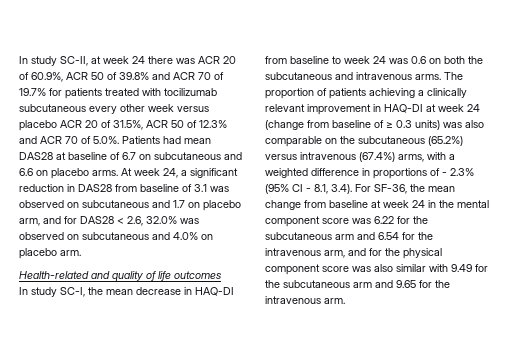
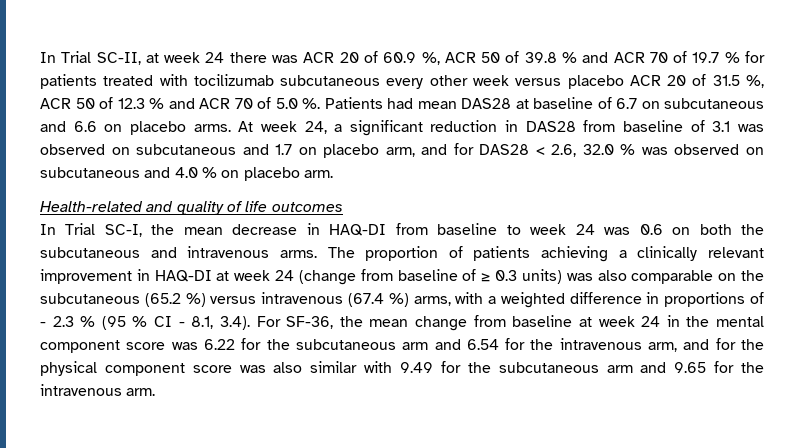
[19,56,57,66] In study -> [40,51,92,63] In Trial
[31,72,224,82] [19,88,46,96] 60.9%, ACR 50 of 39.8% and ACR 70 of 19.7% -> [383,51,740,65] 60.9 %, ACR 50 of 39.8 % and ACR 70 of 19.7 %
[113,120,227,130] [19,136,119,144] 31.5%, ACR 50 of 12.3% and ACR 70 of 5.0%. -> [712,75,765,88] [40,97,320,109] 31.5 %, ACR 50 of 12.3 % and ACR 70 of 5.0 %.
[146,216,199,224] [19,232,198,240] 32.0% was observed on subcutaneous and 4.0% -> [582,144,765,155] [40,167,217,178] 32.0 % was observed on subcutaneous and 4.0 %
[31,287,57,297] study -> [65,223,96,235] Trial
[428,136,463,146] [265,152,395,162] (65.2%) versus intravenous (67.4%) -> [144,292,409,307] (65.2 %) versus intravenous (67.4 %)
[450,168,474,176] [265,184,289,194] 2.3% (95% -> [52,316,148,330] 2.3 % (95 %

